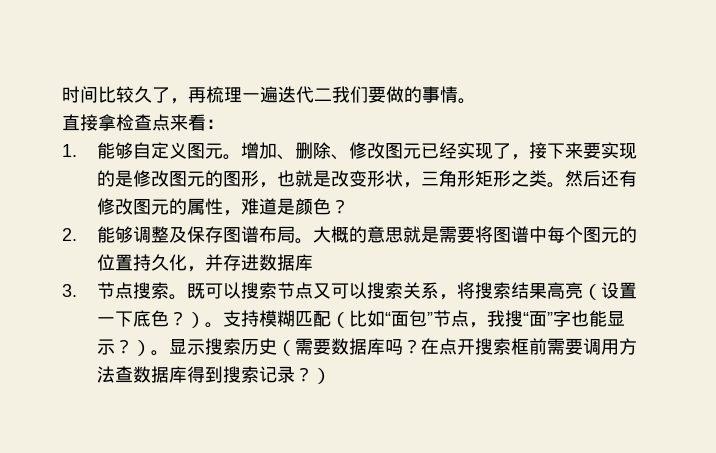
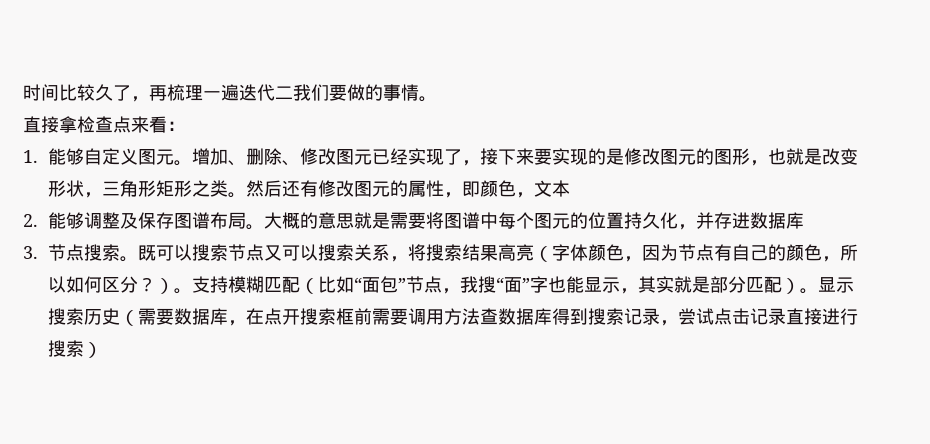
[240,198,349,215] 难道是颜色？ -> [462,180,571,198] 即颜色，文本
[600,282,637,299] [96,310,169,327] 设置一下底色 -> [552,244,859,262] [48,276,139,293] 字体颜色，因为节点有自己的颜色，所以如何区分
[114,339,133,354] ？ -> [620,276,783,294] ，其实就是部分匹配
[384,339,421,355] 吗？ -> [228,320,247,326] ，
[294,367,313,382] ？ -> [660,308,859,326] [48,340,85,357] ，尝试点击记录直接进行搜索

